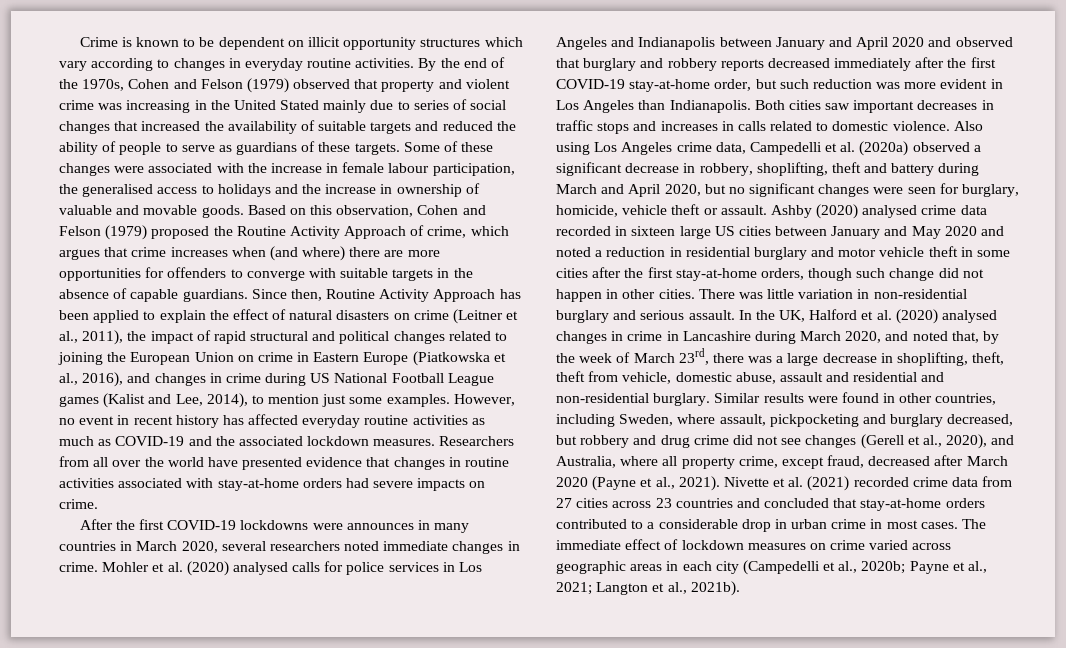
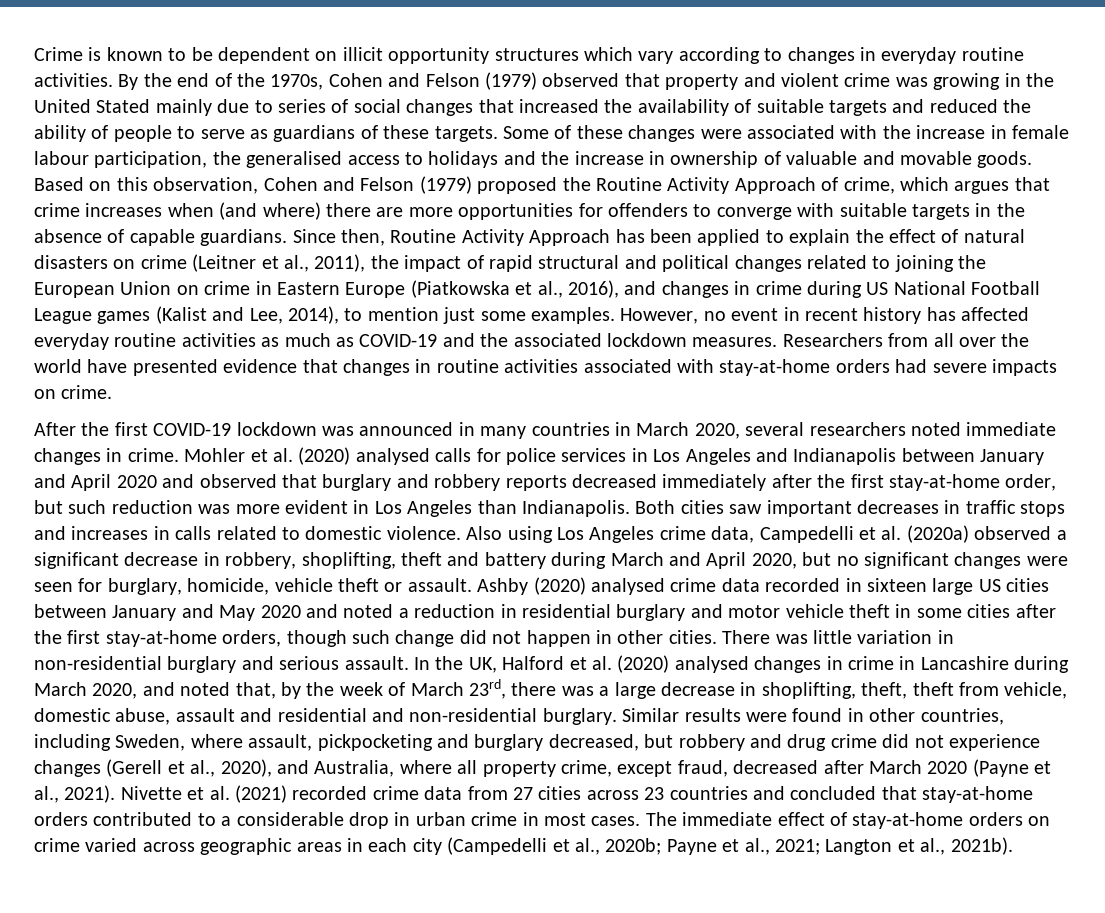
[126,100,191,113] increasing -> [933,73,1001,90] growing
[240,520,414,530] lockdowns were announces -> [236,422,454,436] lockdown was announced
[556,79,625,89] COVID-19 -> (884, 481) none
[781,438,802,445] see -> [948,734,1040,751] experience
[681,540,806,550] lockdown measures -> [852,812,1023,829] stay-at-home orders

